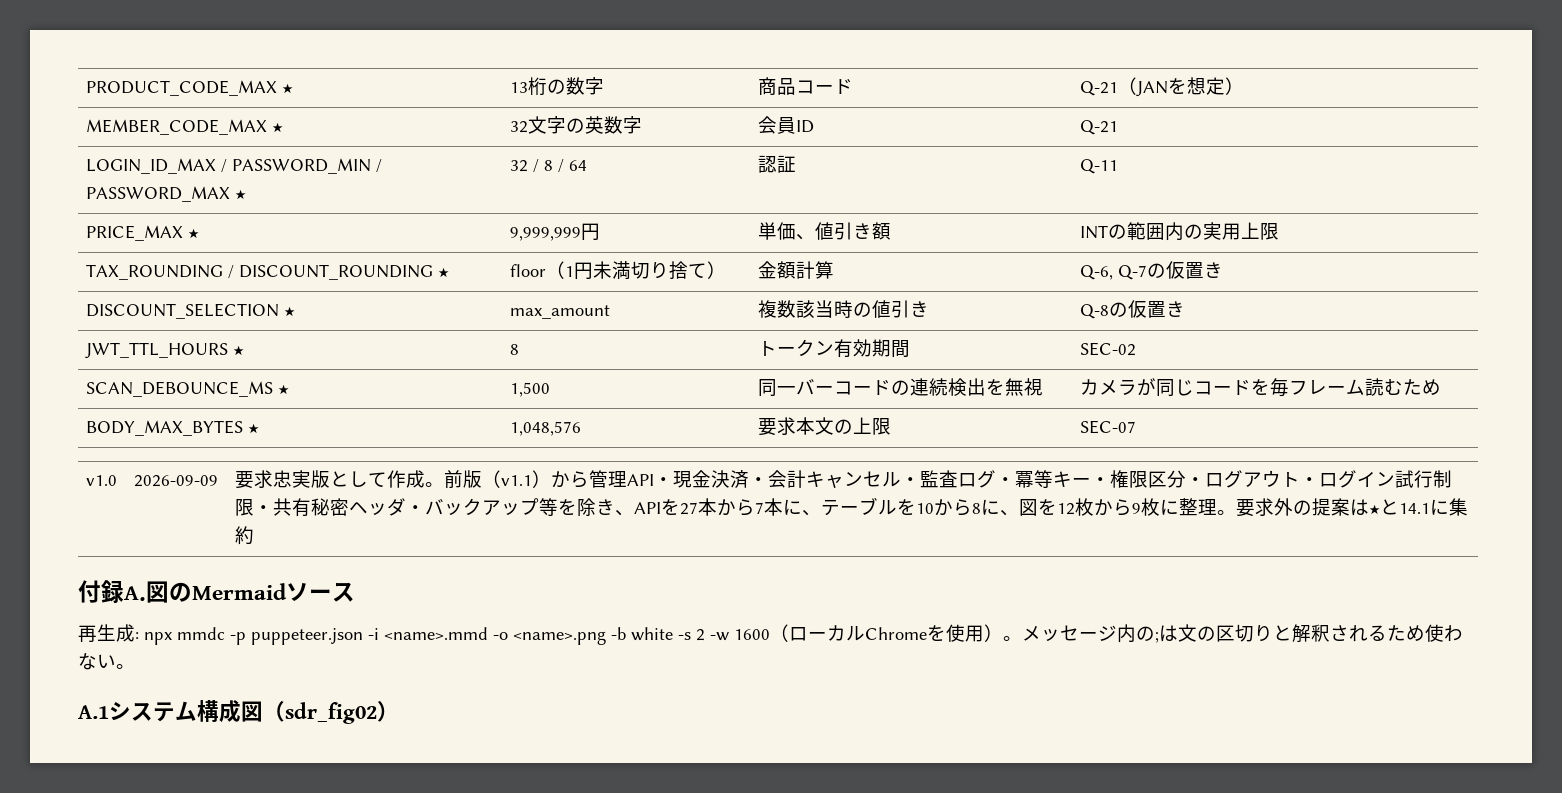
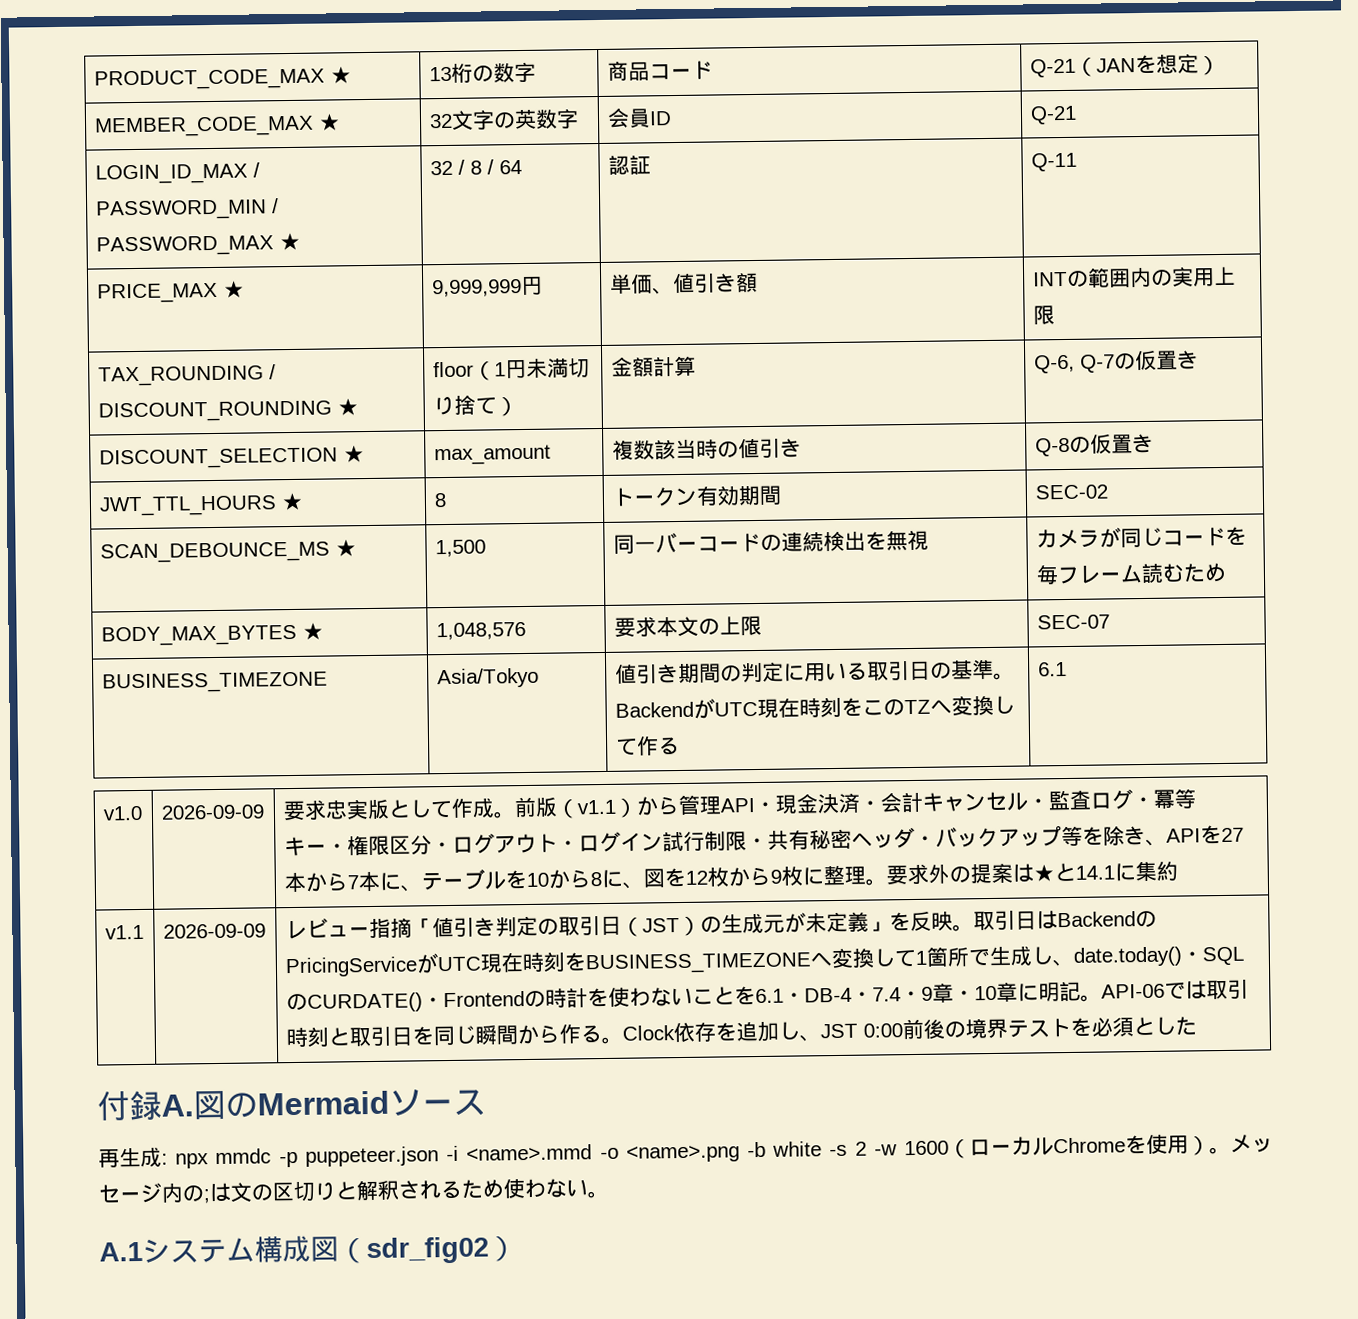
(1137, 427) none -> [101,671,328,694] [436,667,539,689] [614,658,1015,684] [614,695,1015,719] [615,736,680,756] [1037,662,1067,677] // BUSINESS_TIMEZONE | Asia/Tokyo | 値引き期間の判定に用いる取引日の基準。BackendがUTC現在時刻をこのTZへ変換して作る | 6.1
(255, 535) none -> [104,924,144,940] [162,923,266,939] [284,910,1157,940] [284,946,1244,978] [285,979,1249,1013] [285,1016,1197,1048] // v1.1 | 2026-09-09 | レビュー指摘「値引き判定の取引日（JST）の生成元が未定義」を反映。取引日はBackendのPricingServiceがUTC現在時刻をBUSINESS_TIMEZONEへ変換して1箇所で生成し、date.today()・SQLのCURDATE()・Frontendの時計を使わないことを6.1・DB-4・7.4・9章・10章に明記。API-06では取引時刻と取引日を同じ瞬間から作る。Clock依存を追加し、JST 0:00前後の境界テストを必須とした

